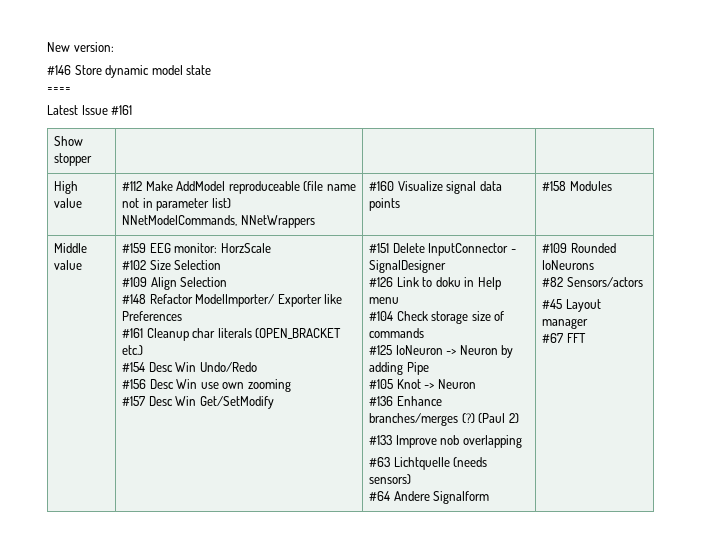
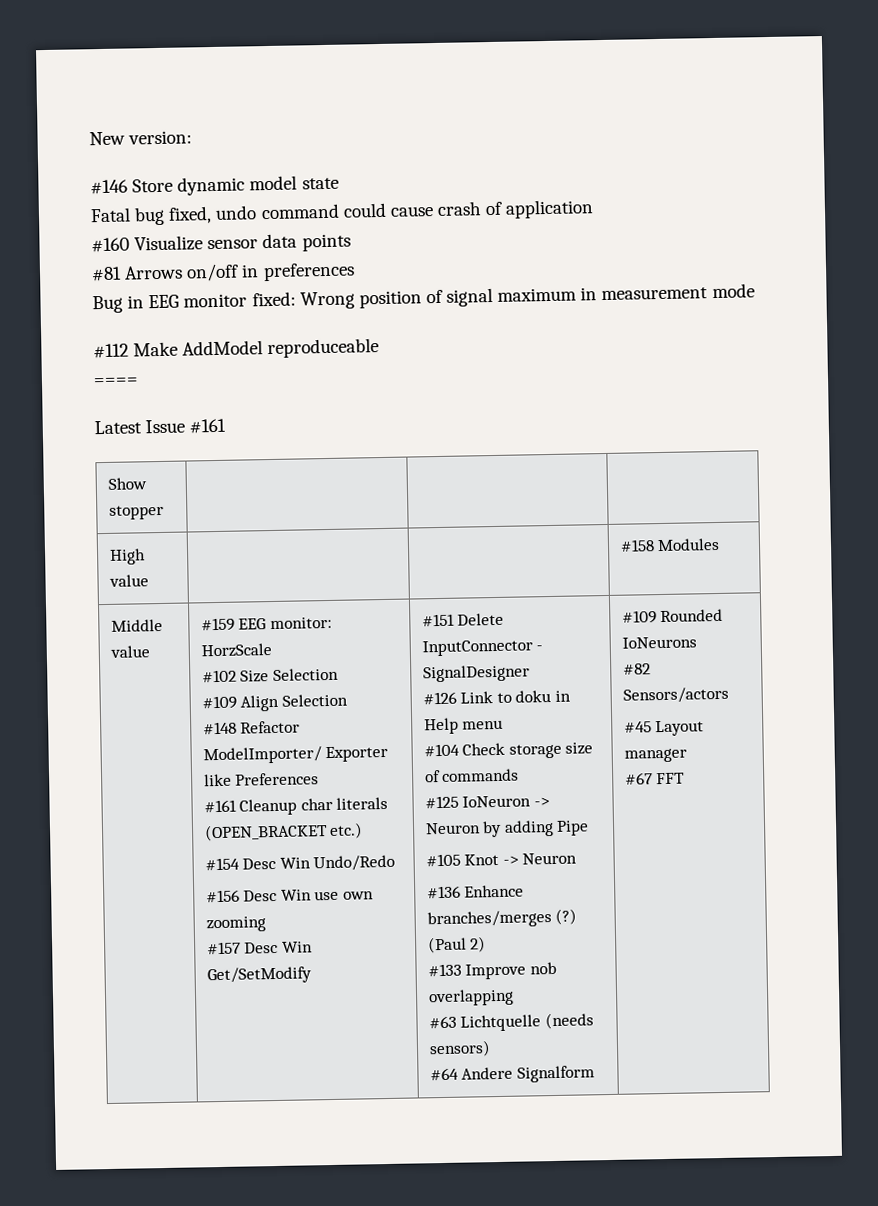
(212, 70) none -> [90,199,595,226] [91,233,351,253] [91,262,355,282] [92,283,755,314] [93,338,380,359] // Fatal bug fixed, undo command could cause crash of application // #160 Visualize sensor data points // #81 Arrows on/off in preferences // Bug in EEG monitor fixed: Wrong position of signal maximum in measurement mode // #112 Make AddModel reproduceable
[122,181,356,194] [122,198,231,211] [122,215,315,228] [369,181,502,194] [369,198,401,211] #112 Make AddModel reproduceable (file name not in parameter list) // NNetModelCommands, NNetWrappers | #160 Visualize signal data points -> (149, 580) |

